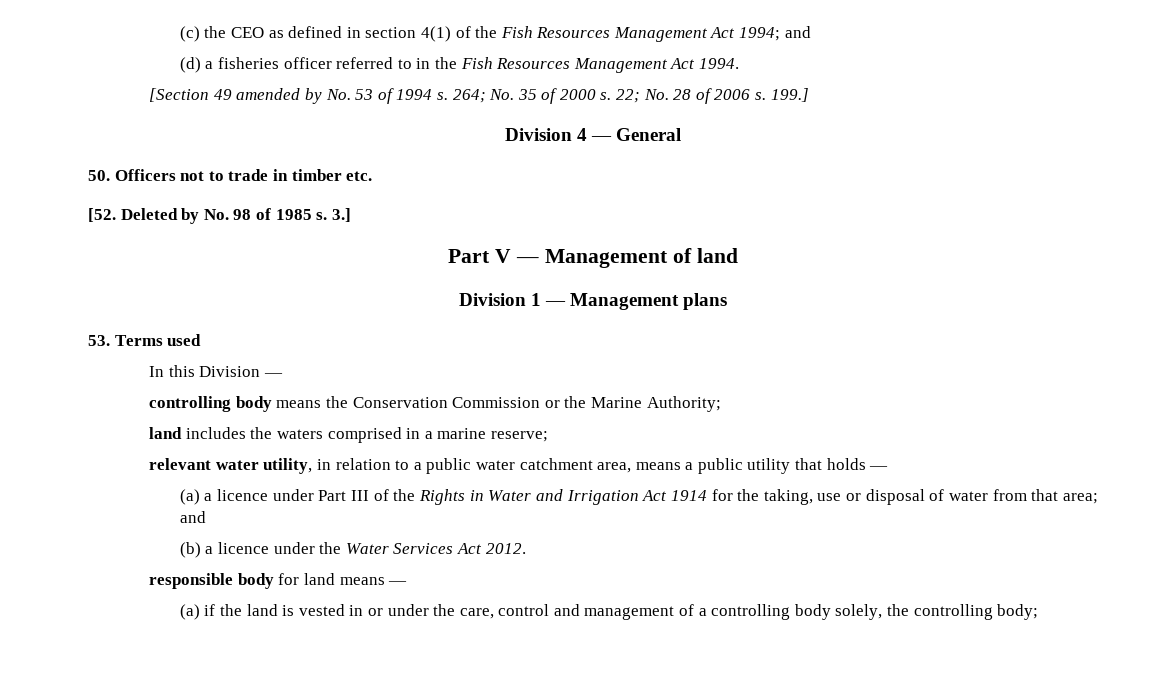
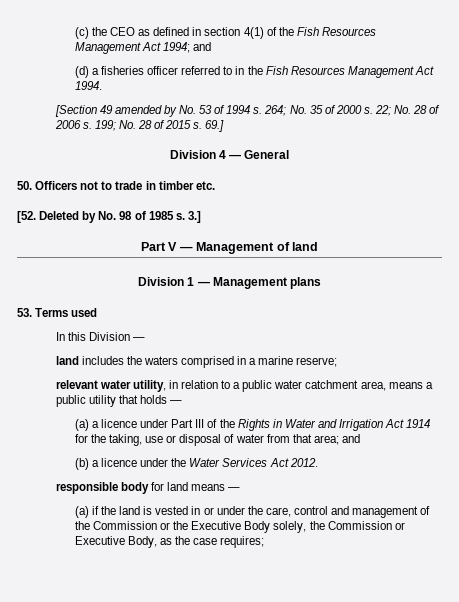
[770,88,809,102] 199.] -> [94,120,225,132] 199; No. 28 of 2015 s. 69.]
[149,396,721,412] // controlling body means the Conservation Commission or the Marine Authority; -> (145, 339) none
[698,604,1039,620] a controlling body solely, the controlling body; -> [74,521,405,533] [74,536,265,548] the Commission or the Executive Body solely, the Commission or Executive Body, as the case requires;

